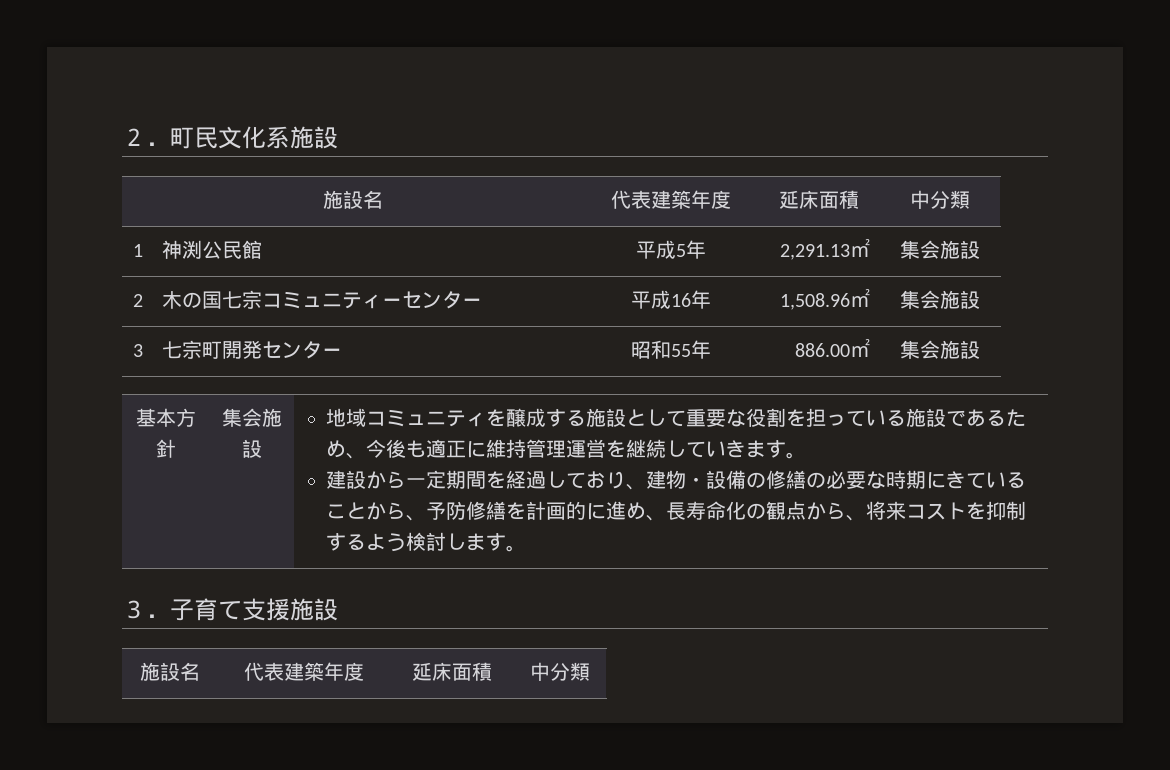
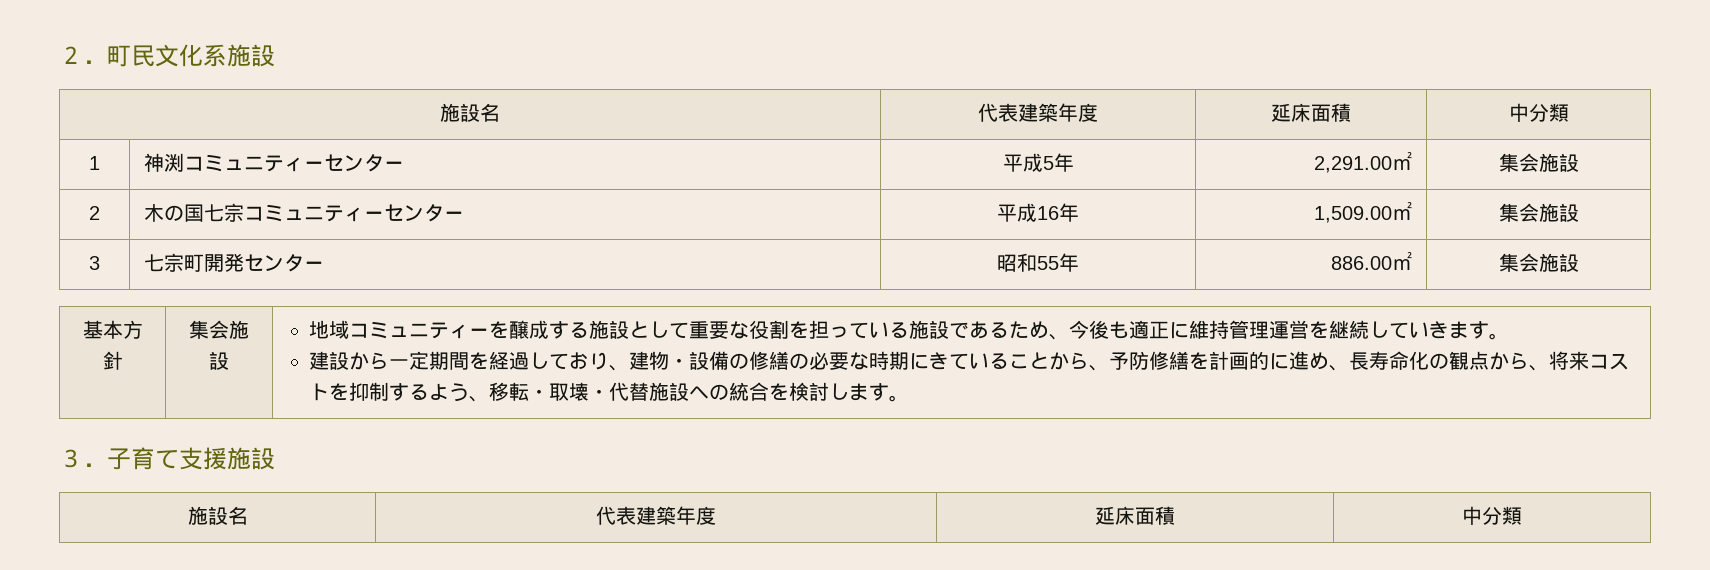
[201,240,262,259] 公民館 -> [183,154,404,172] コミュニティーセンター
[780,244,851,260] 2,291.13 -> [1314,156,1393,173] 2,291.00
[780,293,851,310] 1,508.96 -> [1314,206,1393,223] 1,509.00
(486, 419) none -> [468,328,489,337] ー
(406, 542) none -> [468,382,789,402] 、移転・取壊・代替施設への統合を

